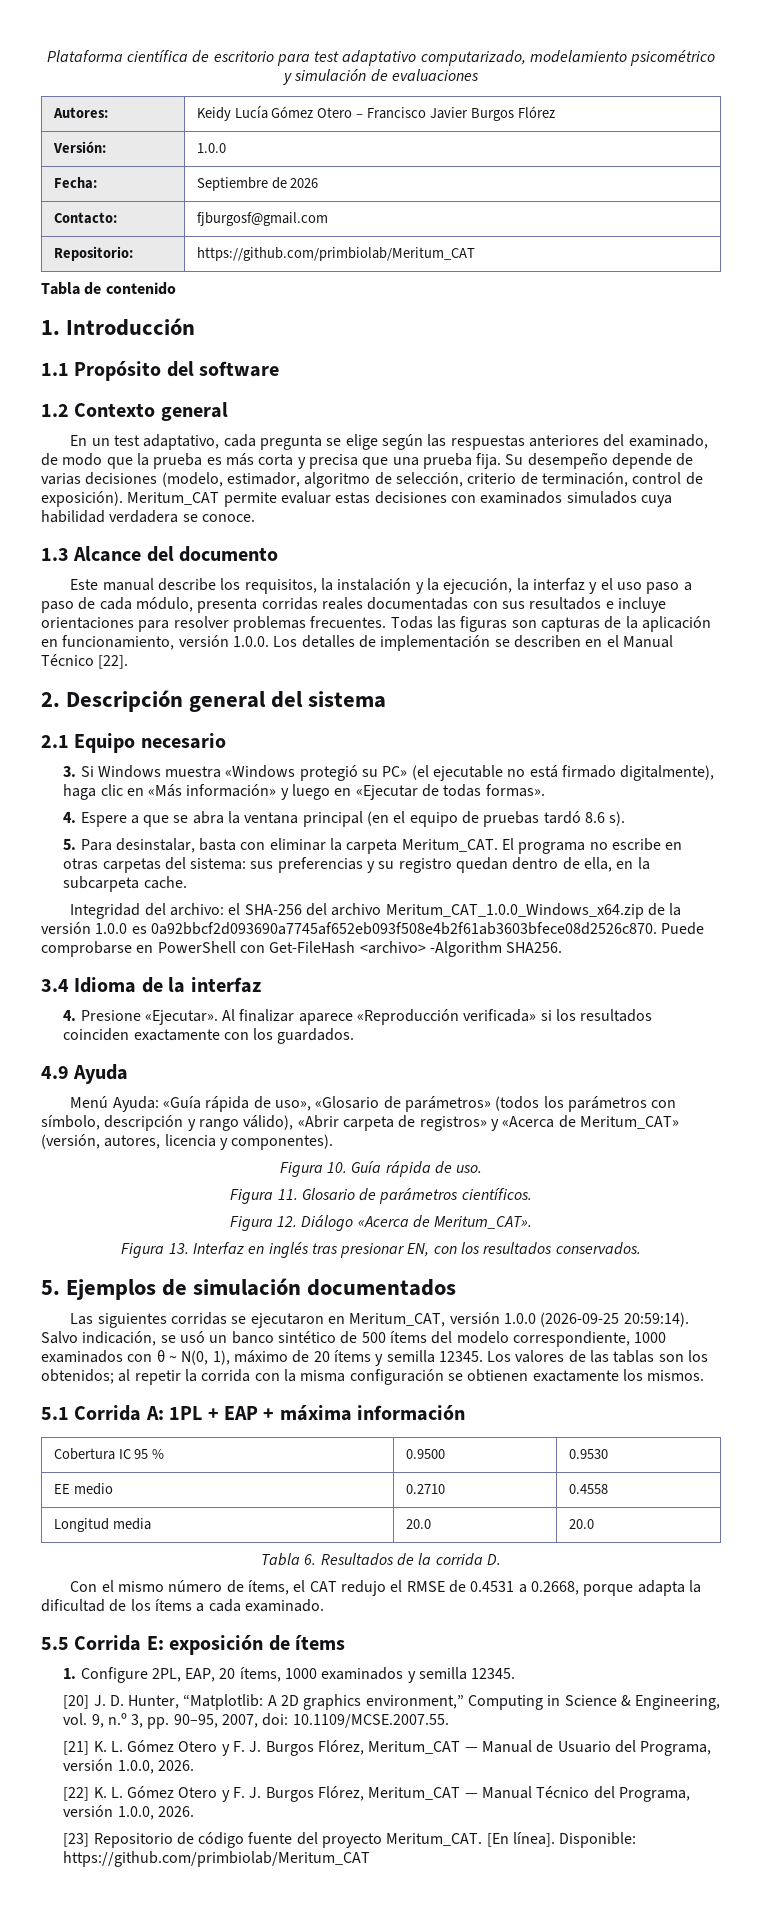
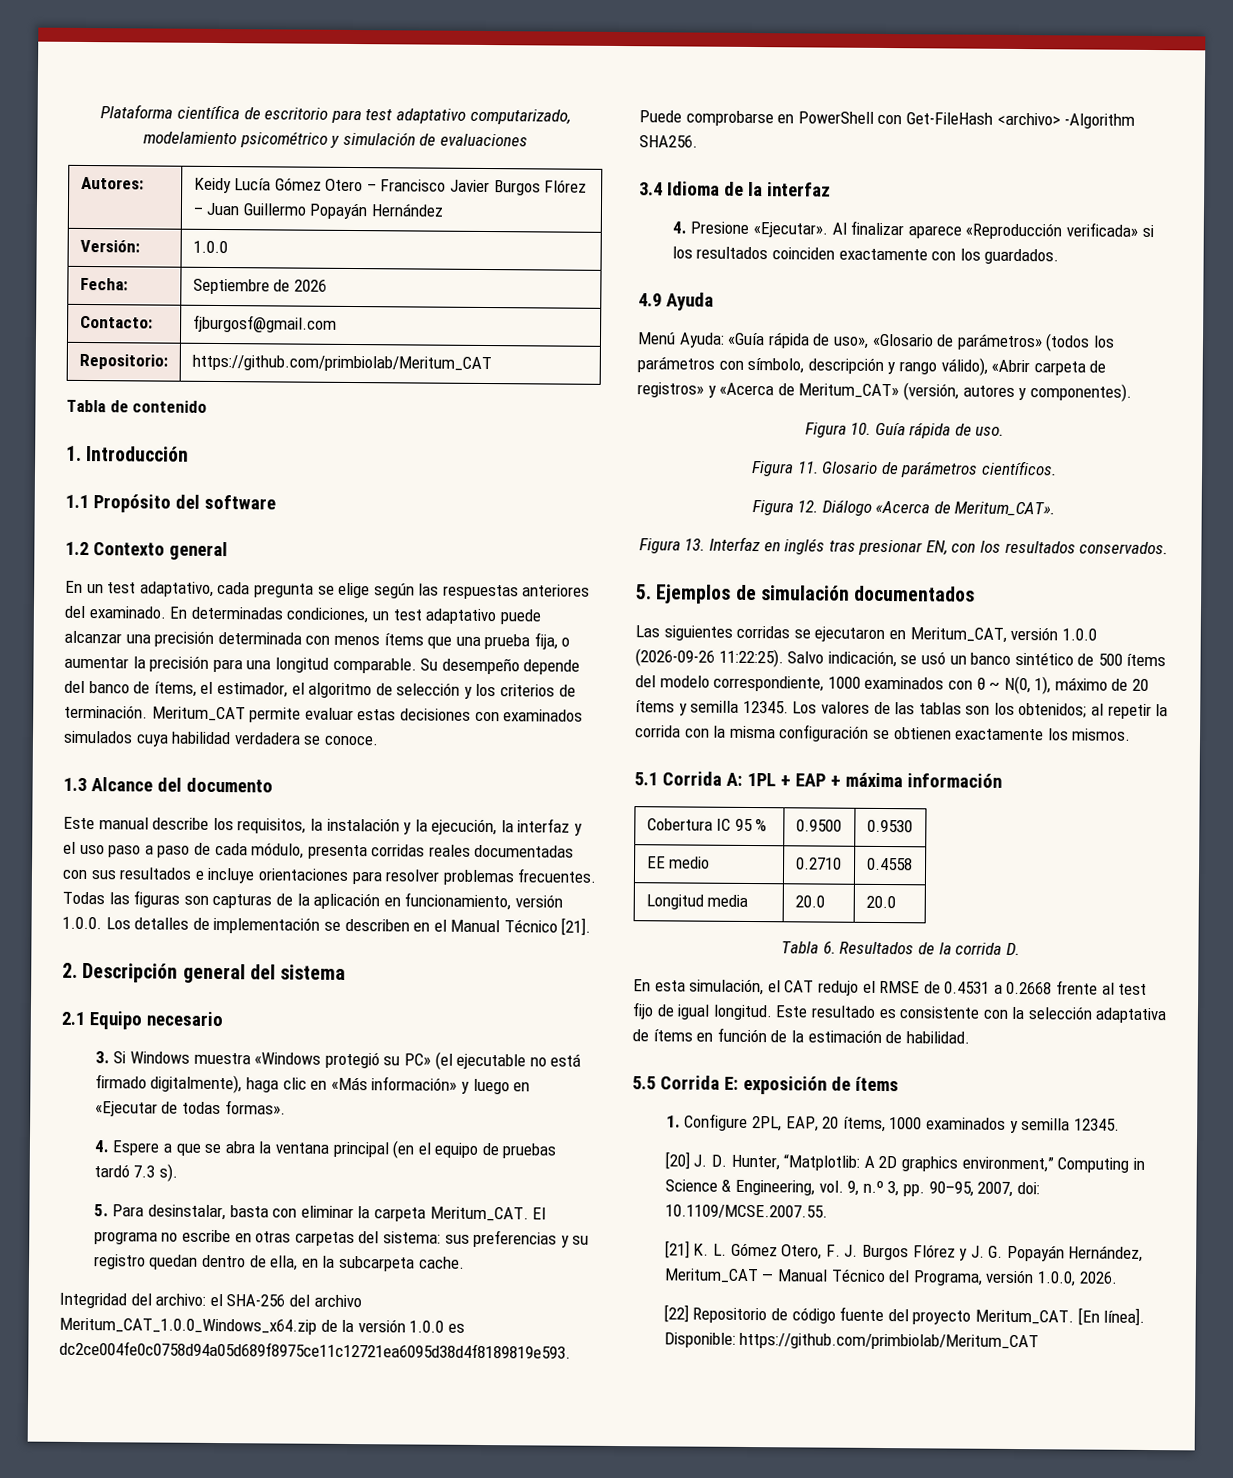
(555, 112) none -> [192,202,444,220] – Juan Guillermo Popayán Hernández
[628,434,708,449] [41,452,694,469] [41,472,703,488] [41,491,123,507] examinado, de modo que la prueba es más corta y precisa que una prueba fija. Su desempeño depende de varias decisiones (modelo, estimador, algoritmo de selección, criterio de terminación, control de exposición). -> [88,606,541,625] [64,630,571,650] [64,655,581,675] [64,680,576,699] [64,704,148,719] examinado. En determinadas condiciones, un test adaptativo puede alcanzar una precisión determinada con menos ítems que una prueba fija, o aumentar la precisión para una longitud comparable. Su desempeño depende del banco de ítems, el estimador, el algoritmo de selección y los criterios de terminación.
[98,655,129,669] [22]. -> [561,917,592,936] [21].
[585,812,606,823] 8.6 -> [133,1165,156,1178] 7.3
[150,922,657,935] 0a92bbcf2d093690a7745af652eb093f508e4b2f61ab3603bfece08d2526c870. -> [59,1340,571,1359] dc2ce004fe0c0758d94a05d689f8975ce11c12721ea6095d38d4f8189819e593.
[104,1134,216,1149] autores, licencia -> [962,385,1015,397] autores
[540,1312,689,1327] (2026-09-25 20:59:14). -> [635,648,784,668] (2026-09-26 11:22:25).
[70,1580,290,1595] Con el mismo número de ítems, -> [633,978,765,996] En esta simulación,
[530,1580,701,1596] [41,1599,324,1612] 0.2668, porque adapta la dificultad de los ítems a cada examinado. -> [1006,980,1148,995] [632,1002,1167,1024] [632,1027,970,1044] 0.2668 frente al test fijo de igual longitud. Este resultado es consistente con la selección adaptativa de ítems en función de la estimación de habilidad.
[178,1740,712,1756] [63,1759,194,1774] [63,1786,365,1802] Otero y F. J. Burgos Flórez, Meritum_CAT — Manual de Usuario del Programa, versión 1.0.0, 2026. // [22] K. L. Gómez Otero y F. J. Burgos Flórez, -> [781,1244,1144,1262] Otero, F. J. Burgos Flórez y J. G. Popayán Hernández,
[63,1833,90,1847] [23] -> [663,1304,689,1323] [22]

